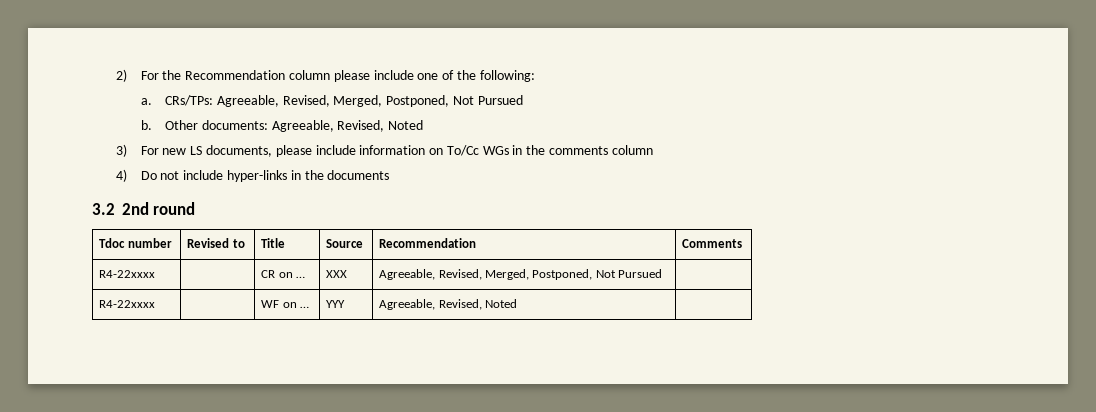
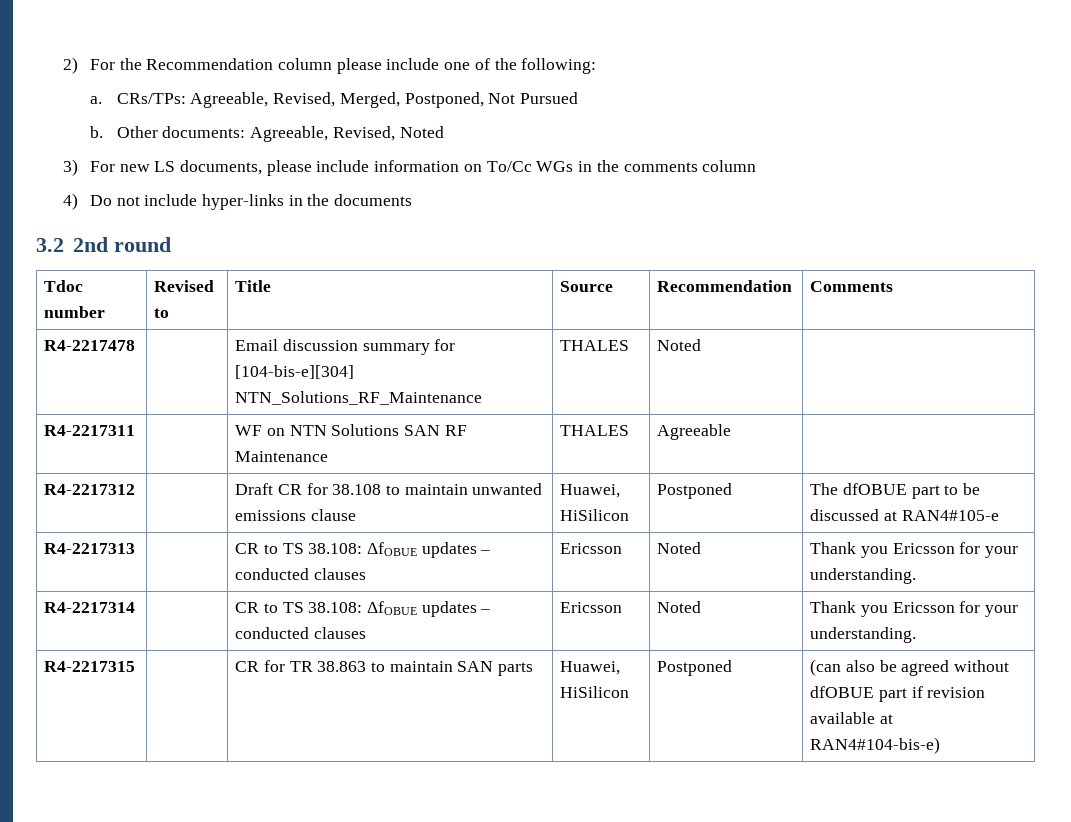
[99,270,156,278] [261,270,305,278] [326,270,348,278] [379,269,663,280] [99,300,156,308] [261,300,309,308] [326,300,346,308] [379,299,517,310] R4-22xxxx | | CR on … | XXX | Agreeable, Revised, Merged, Postponed, Not Pursued | // R4-22xxxx | | WF on … | YYY | Agreeable, Revised, Noted | -> [44,340,136,351] [235,339,456,355] [235,365,355,379] [235,391,483,405] [560,340,630,351] [657,339,702,351] [44,425,136,436] [235,424,467,436] [235,451,329,462] [560,425,630,436] [657,424,732,440] [44,484,136,495] [235,483,543,495] [235,509,356,521] [560,484,621,498] [560,509,630,521] [657,483,733,499] [810,483,980,499] [810,509,999,521] [44,543,136,554] [235,542,491,558] [235,568,366,580] [560,543,623,554] [657,542,702,554] [810,542,1018,558] [810,568,917,584] [44,602,136,613] [235,601,491,617] [235,627,366,639] [560,602,623,613] [657,601,702,613] [810,601,1018,617] [810,627,917,643] [44,661,136,672] [235,660,534,676] [560,661,621,675] [560,686,630,698] [657,660,733,676] [810,659,1009,676] [810,686,986,702] [810,712,893,724] [810,737,941,754] R4-2217478 | | Email discussion summary for [104-bis-e][304] NTN_Solutions_RF_Maintenance | THALES | Noted | // R4-2217311 | | WF on NTN Solutions SAN RF Maintenance | THALES | Agreeable | // R4-2217312 | | Draft CR for 38.108 to maintain unwanted emissions clause | Huawei, HiSilicon | Postponed | The dfOBUE part to be discussed at RAN4#105-e // R4-2217313 | | CR to TS 38.108: ΔfOBUE updates – conducted clauses | Ericsson | Noted | Thank you Ericsson for your understanding. // R4-2217314 | | CR to TS 38.108: ΔfOBUE updates – conducted clauses | Ericsson | Noted | Thank you Ericsson for your understanding. // R4-2217315 | | CR for TR 38.863 to maintain SAN parts | Huawei, HiSilicon | Postponed | (can also be agreed without dfOBUE part if revision available at RAN4#104-bis-e)

